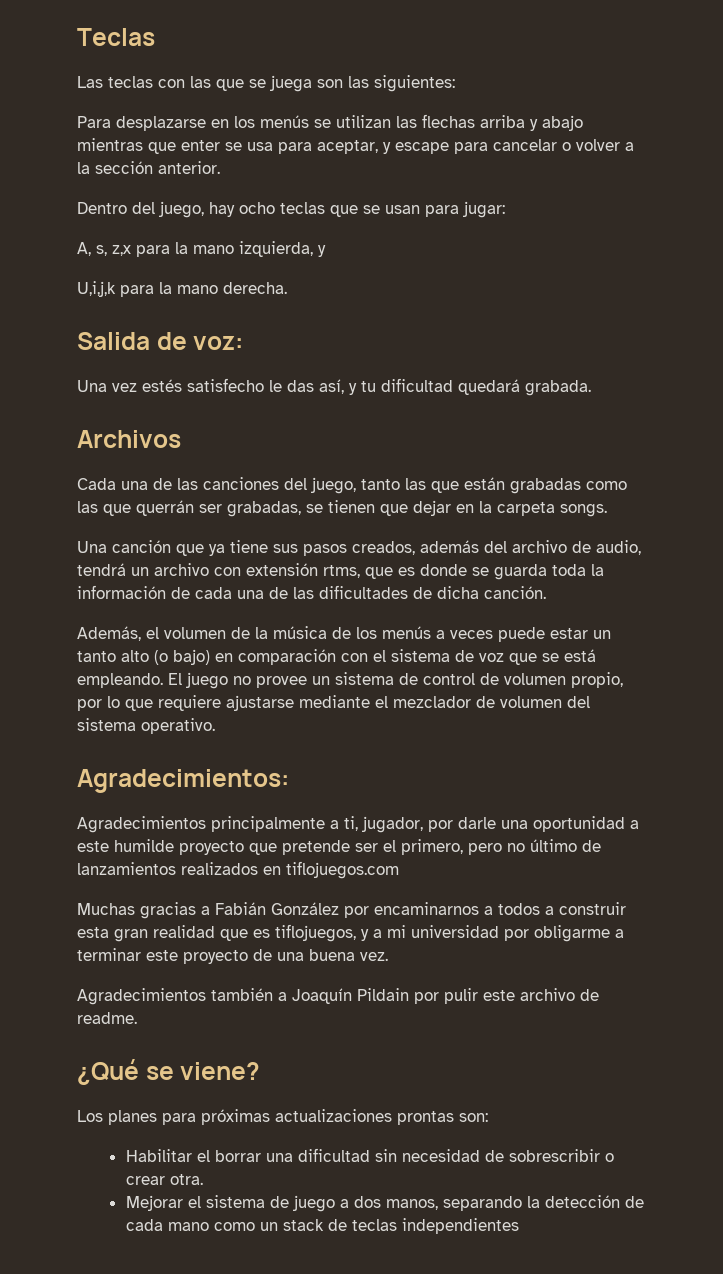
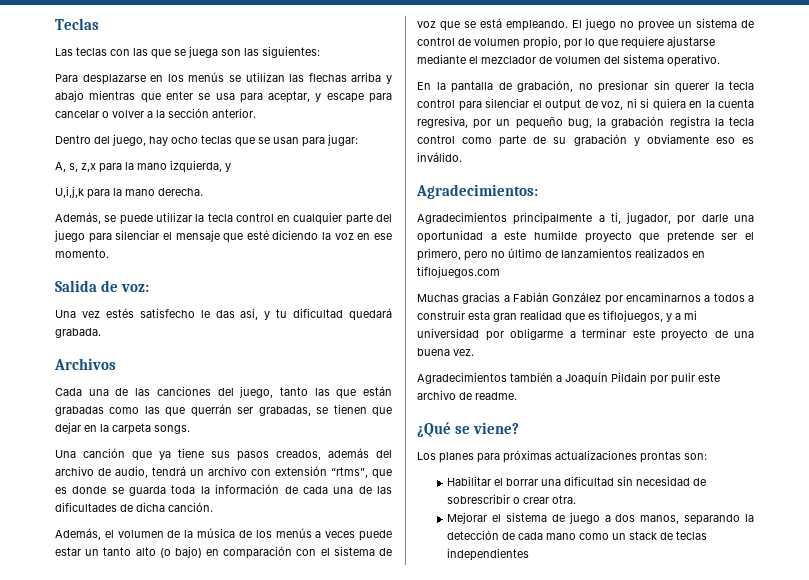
(287, 288) none -> [55,212,393,225] [54,230,392,243] [55,249,109,258] // Además, se puede utilizar la tecla control en cualquier parte del juego para silenciar el mensaje que esté diciendo la voz en ese momento.
[323,565,360,578] rtms, -> [331,467,368,478] “rtms”,
(215, 726) none -> [417,80,754,93] [417,98,754,111] [417,116,754,129] [417,134,754,147] [417,152,462,162] // En la pantalla de grabación, no presionar sin querer la tecla control para silenciar el output de voz, ni si quiera en la cuenta regresiva, por un pequeño bug, la grabación registra la tecla control como parte de su grabación y obviamente eso es inválido.

